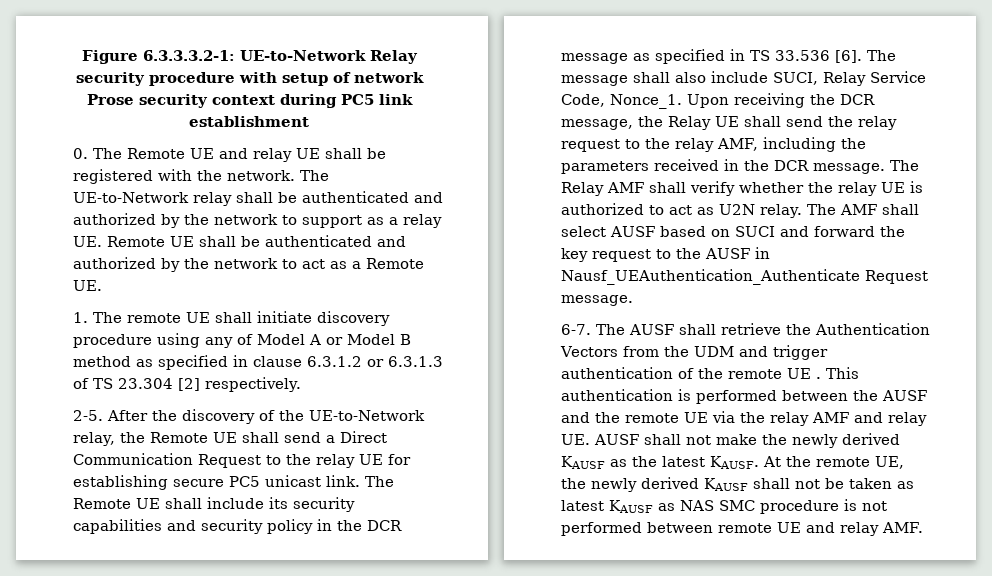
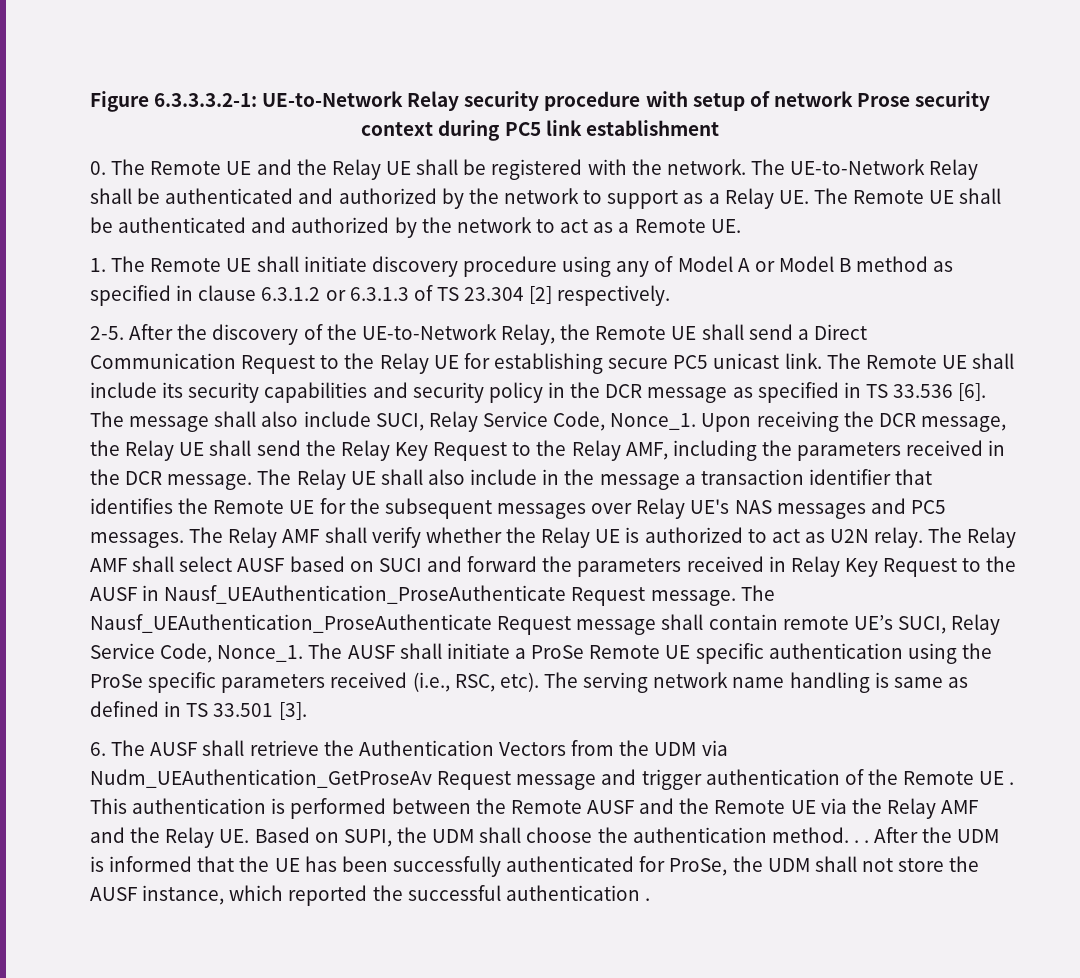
[252,148,292,162] relay -> [296,159,381,180] the Relay
[192,192,232,206] relay -> [929,159,979,180] Relay
[402,214,442,228] [72,236,102,247] relay UE. -> [724,188,848,209] Relay UE. The
[126,313,181,323] remote -> [150,258,222,272] Remote
[72,432,116,446] relay, -> [501,324,556,345] Relay,
[315,454,355,468] relay -> [379,353,429,374] Relay
[857,116,897,130] [560,138,714,152] relay request to the relay -> [340,440,621,461] Relay Key Request to the Relay
(604, 189) none -> [350,469,933,490] [90,498,946,519] [90,527,278,548] UE shall also include in the message a transaction identifier that identifies the Remote UE for the subsequent messages over Relay UE's NAS messages and PC5 messages. The Relay
[837,182,877,196] relay -> [541,527,591,548] Relay
(837, 209) none -> [967,527,1017,548] Relay
[560,248,651,262] key request -> [577,556,958,577] parameters received in Relay Key Request
[560,269,860,285] Nausf_UEAuthentication_Authenticate -> [164,585,567,604] Nausf_UEAuthentication_ProseAuthenticate
[560,324,591,335] // 6-7. -> [740,585,775,601] [90,614,1001,635] [90,643,992,664] [90,672,968,693] [90,701,307,720] [90,742,107,756] The Nausf_UEAuthentication_ProseAuthenticate Request message shall contain remote UE’s SUCI, Relay Service Code, Nonce_1. The AUSF shall initiate a ProSe Remote UE specific authentication using the ProSe specific parameters received (i.e., RSC, etc). The serving network name handling is same as defined in TS 33.501 [3]. // 6.
(735, 351) none -> [701,740,728,756] [90,769,597,790] via Nudm_UEAuthentication_GetProseAv Request message
[727,369,782,379] remote -> [903,771,975,785] Remote
(878, 395) none -> [510,800,582,814] Remote
[624,413,679,423] remote -> [714,800,786,814] Remote
[769,412,809,426] relay -> [886,798,936,819] Relay
[887,412,927,426] [560,433,900,448] [560,456,904,469] [560,477,914,492] [560,499,887,514] [560,522,924,536] relay UE. AUSF shall not make the newly derived KAUSF as the latest KAUSF. At the remote UE, the newly derived KAUSF shall not be taken as latest KAUSF as NAS SMC procedure is not performed between remote UE and relay AMF. -> [130,827,1000,848] [90,856,980,877] [90,885,651,906] the Relay UE. Based on SUPI, the UDM shall choose the authentication method. . . After the UDM is informed that the UE has been successfully authenticated for ProSe, the UDM shall not store the AUSF instance, which reported the successful authentication .

